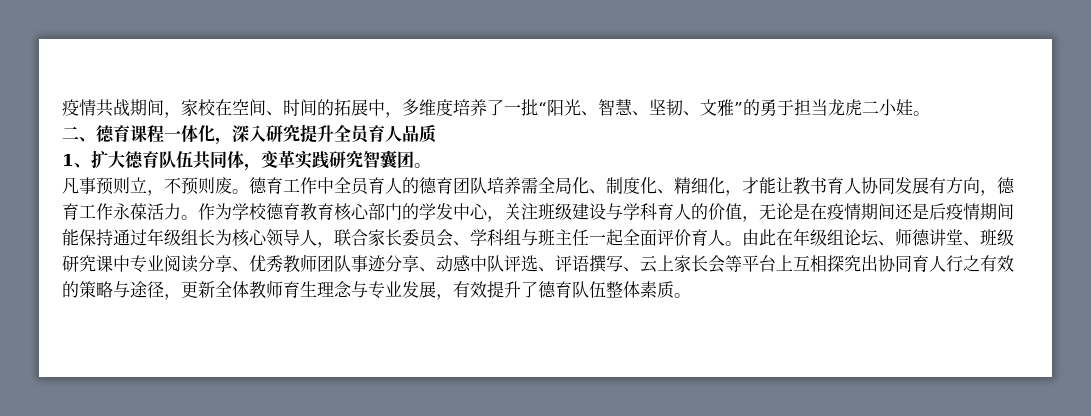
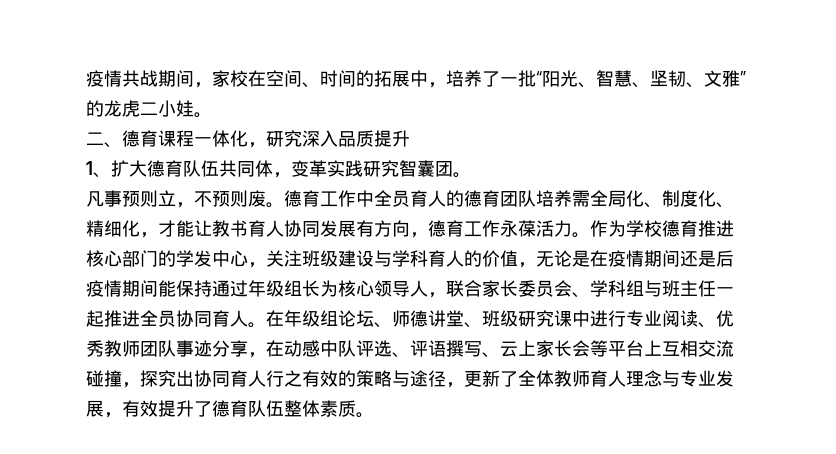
[402,99,453,116] 多维度 -> (446, 85) none
[760,99,828,117] 勇于担当 -> (104, 108) none
[232,124,436,144] 深入研究提升全员育人品质 -> [266,130,410,147] 研究深入品质提升
[300,203,334,221] 教育 -> [698,220,734,237] 推进
[623,229,776,246] 全面评价育人。由此 -> [104,310,266,328] 推进全员协同育人。
(130, 263) none -> [590,310,626,327] 进行
[198,255,232,272] 分享 -> (698, 318) none
[419,267,436,272] 、 -> [248,340,284,358] ，在
(827, 263) none -> [698,340,734,357] [86,370,140,388] 交流碰撞，
(215, 289) none -> [500,371,518,387] 了
[300,281,317,297] 生 -> [608,370,626,387] 人

